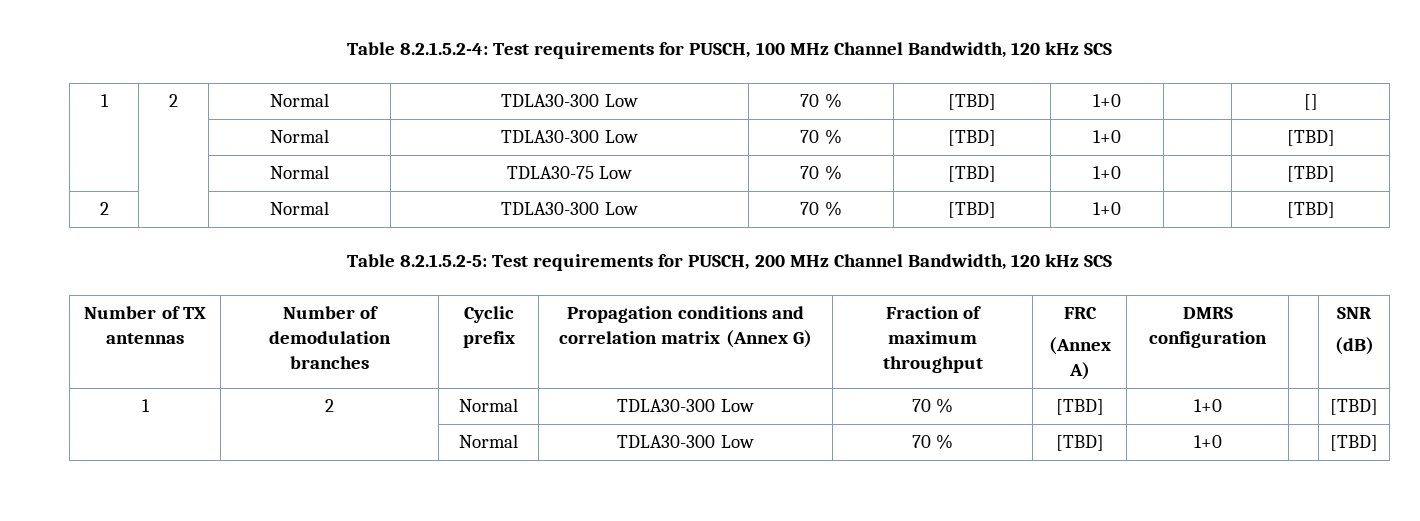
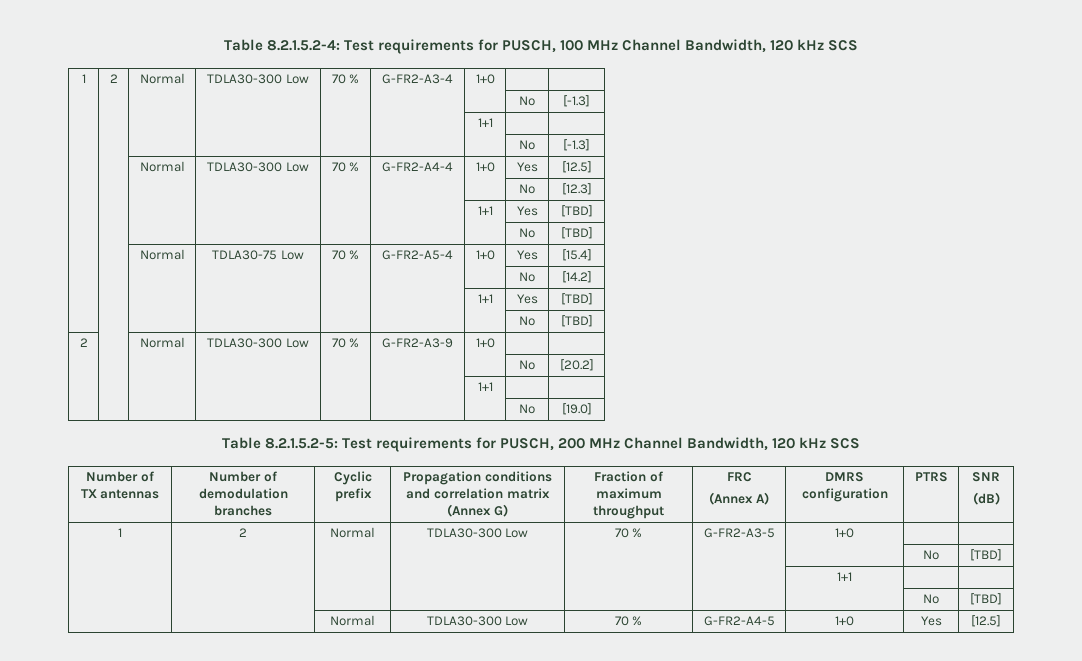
[948,94,996,110] [1093,94,1121,107] [1303,94,1318,110] [270,129,329,143] [501,130,638,143] [800,129,842,144] [948,130,996,146] [1093,130,1121,143] [TBD] | 1+0 | | [] // | | Normal | TDLA30-300 Low | 70 % | [TBD] | 1+0 | -> [382,74,453,84] [475,74,495,84] [519,96,535,106] [563,95,590,107] [477,118,493,127] [519,140,535,150] [563,139,590,151] [139,161,185,172] [207,162,309,172] [331,162,360,172] [382,162,453,172] [475,162,495,172] [516,162,538,172] [561,161,592,173] [519,184,535,194] [561,183,592,195] [477,206,493,215] [516,206,538,216] [560,205,593,217] [519,228,535,238] G-FR2-A3-4 | 1+0 | | // | | | | | | | No | [-1.3] // | | | | | | 1+1 | | // | | | | | | | No | [-1.3] // | | Normal | TDLA30-300 Low | 70 % | G-FR2-A4-4 | 1+0 | Yes | [12.5] // | | | | | | | No | [12.3] // | | | | | | 1+1 | Yes | [TBD] // | | | | | | | No
[948,166,996,182] [1093,166,1121,179] [TBD] | 1+0 | -> [382,250,453,260] [475,250,495,260] [516,250,538,260] [561,249,592,261] [519,272,535,282] [561,271,592,283] [477,294,493,303] [516,294,538,304] [560,293,593,305] [519,316,535,326] G-FR2-A5-4 | 1+0 | Yes | [15.4] // | | | | | | | No | [14.2] // | | | | | | 1+1 | Yes | [TBD] // | | | | | | | No
[948,202,996,218] [1093,202,1121,215] [1286,202,1335,218] [TBD] | 1+0 | | [TBD] -> [382,338,453,348] [475,338,495,348] [519,360,535,370] [559,359,594,371] [477,382,493,391] [519,404,535,414] [561,403,592,415] G-FR2-A3-9 | 1+0 | | // | | | | | | | No | [20.2] // | | | | | | 1+1 | | // | | | | | | | No | [19.0]
(1267, 339) none -> [914,472,948,482] PTRS
[1055,399,1104,415] [1193,399,1222,412] [TBD] | 1+0 | | -> [703,528,775,538] [835,528,854,538] [923,550,939,560] [970,549,1002,561] [837,572,852,581] [923,594,939,604] G-FR2-A3-5 | 1+0 | | // | | | | | | | No | [TBD] // | | | | | | 1+1 | | // | | | | | | | No |
[1055,435,1104,451] [1193,435,1222,448] [1330,435,1378,451] [TBD] | 1+0 | | [TBD] -> [703,616,775,626] [835,616,854,626] [920,616,942,626] [971,615,1001,627] G-FR2-A4-5 | 1+0 | Yes | [12.5]

